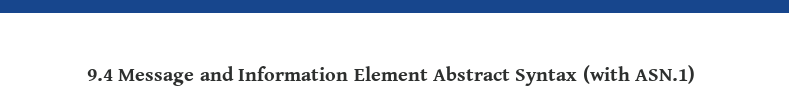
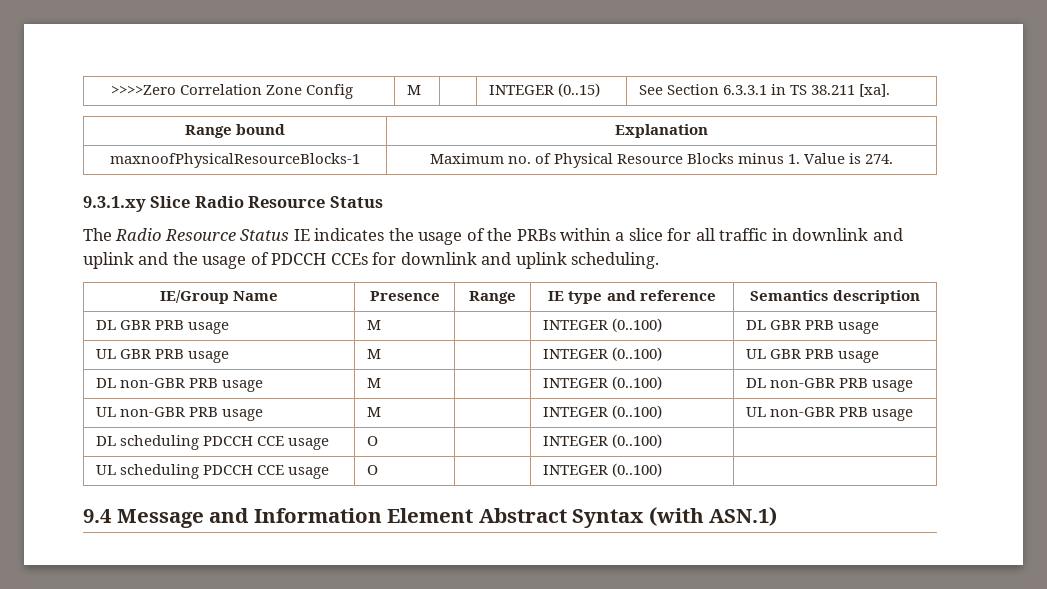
(87, 75) none -> [111,84,354,99] [406,85,421,95] [488,83,600,97] [638,84,891,97] [184,124,286,138] [615,124,709,138] [110,153,360,168] [429,153,894,168] [83,196,383,212] [83,228,903,245] [83,252,660,269] [159,290,279,304] [369,291,440,301] [469,291,516,304] [548,290,716,304] [750,290,920,304] [95,320,230,334] [366,320,381,330] [542,318,662,332] [745,320,880,334] [95,349,230,363] [366,349,381,359] [542,347,662,361] [745,349,880,363] [95,378,264,392] [366,378,381,388] [542,376,662,390] [745,378,914,392] [95,407,264,421] [366,407,381,417] [542,405,662,419] [745,407,914,421] [95,435,330,450] [366,436,378,446] [542,434,662,448] [95,464,330,479] [366,465,378,475] [542,463,662,477] >>>>Zero Correlation Zone Config | M | | INTEGER (0..15) | See Section 6.3.3.1 in TS 38.211 [xa]. // Range bound | Explanation // maxnoofPhysicalResourceBlocks-1 | Maximum no. of Physical Resource Blocks minus 1. Value is 274. // 9.3.1.xy Slice Radio Resource Status // The Radio Resource Status IE indicates the usage of the PRBs within a slice for all traffic in downlink and uplink and the usage of PDCCH CCEs for downlink and uplink scheduling. // IE/Group Name | Presence | Range | IE type and reference | Semantics description // DL GBR PRB usage | M | | INTEGER (0..100) | DL GBR PRB usage // UL GBR PRB usage | M | | INTEGER (0..100) | UL GBR PRB usage // DL non-GBR PRB usage | M | | INTEGER (0..100) | DL non-GBR PRB usage // UL non-GBR PRB usage | M | | INTEGER (0..100) | UL non-GBR PRB usage // DL scheduling PDCCH CCE usage | O | | INTEGER (0..100) | // UL scheduling PDCCH CCE usage | O | | INTEGER (0..100) | //

